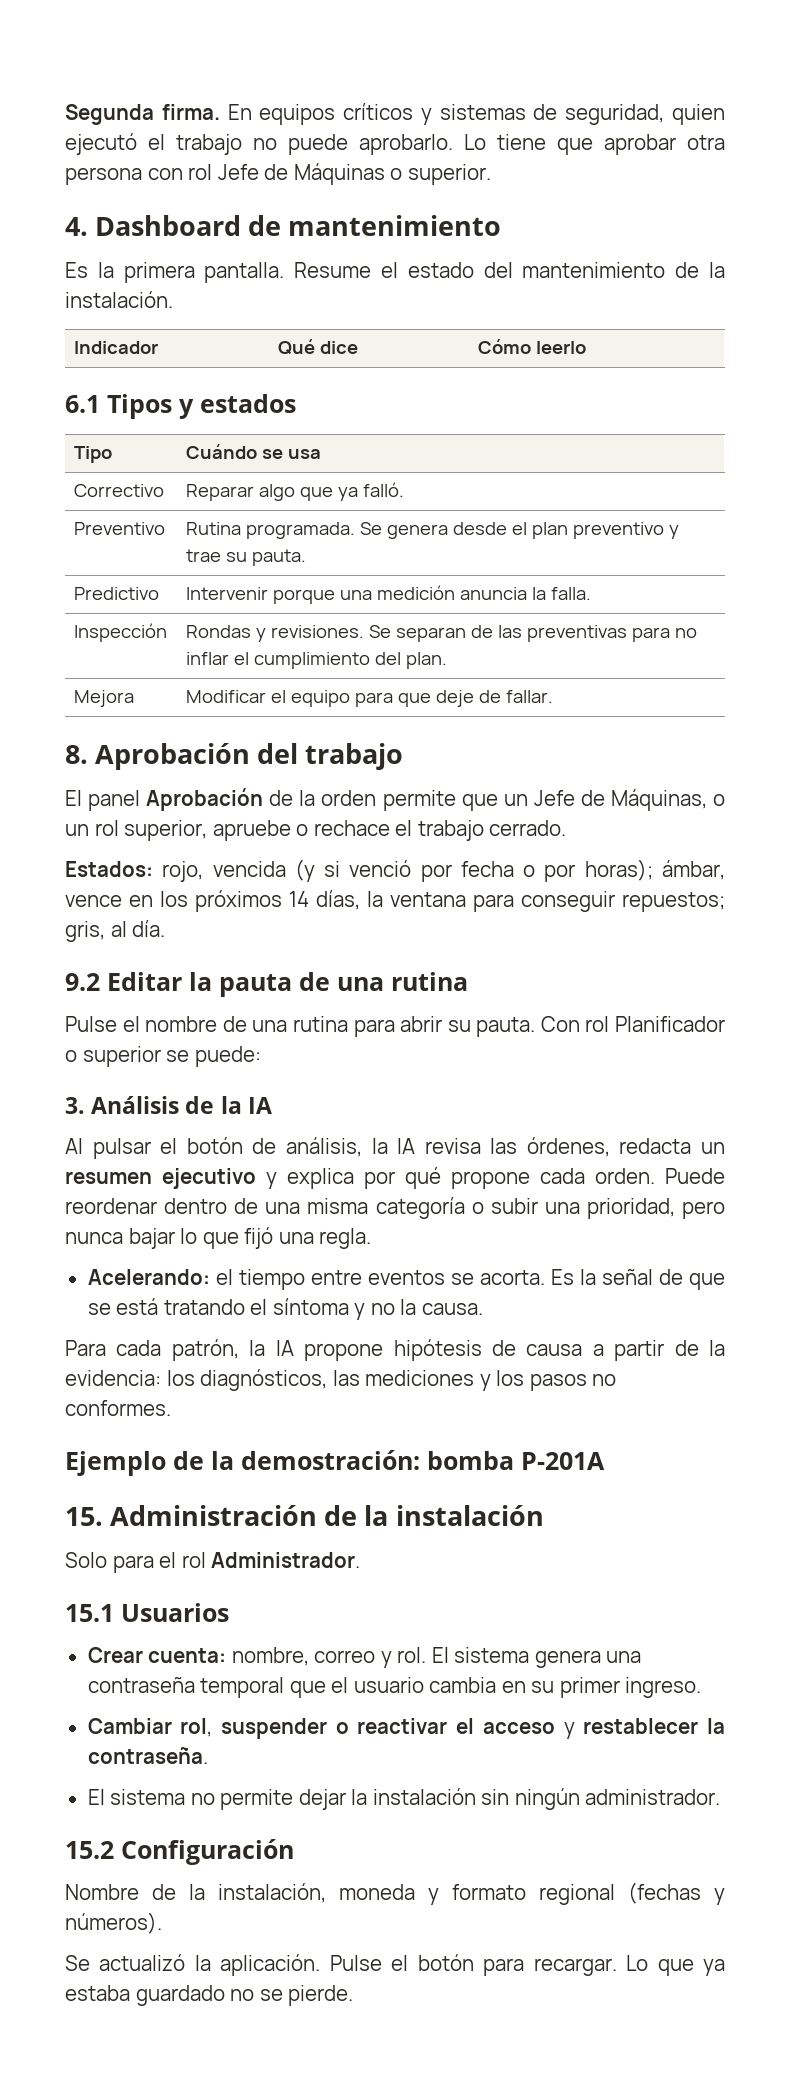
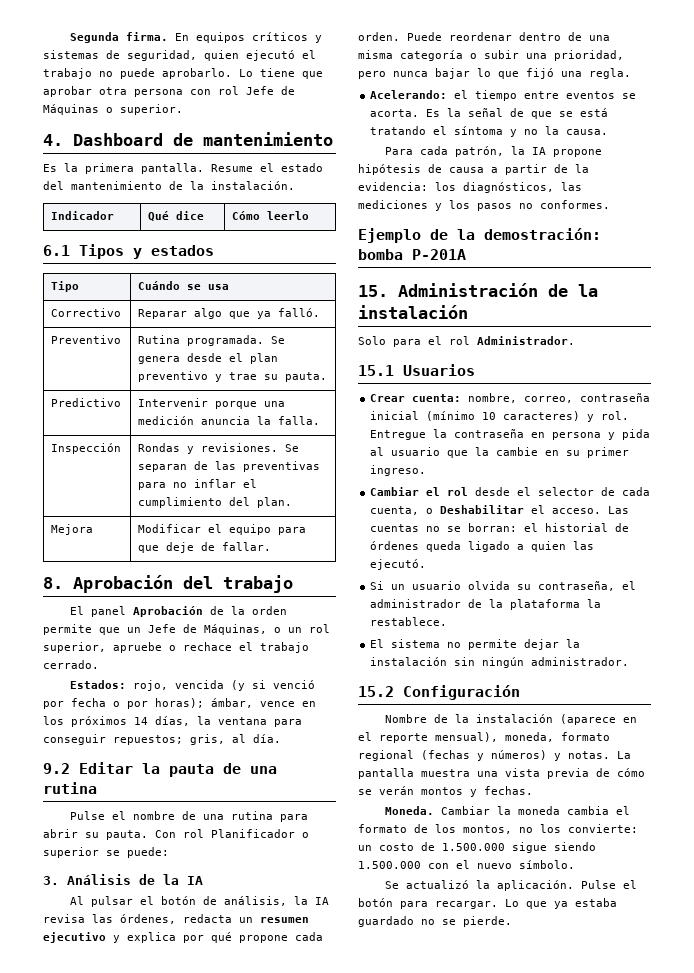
[314,1647,642,1668] [87,1677,497,1698] correo y rol. El sistema genera una contraseña temporal que el usuario cambia -> [524,393,651,403] [370,411,630,422] [370,429,651,440] [370,447,539,458] correo, contraseña inicial (mínimo 10 caracteres) y rol. Entregue la contraseña en persona y pida al usuario que la cambie
[180,1718,726,1739] [87,1747,208,1764] rol, suspender o reactivar el acceso y restablecer la contraseña. -> [426,487,651,496] [370,505,630,515] [370,523,630,532] [370,541,595,552] [370,559,427,570] [370,581,637,591] [370,599,602,610] [370,617,448,626] el rol desde el selector de cada cuenta, o Deshabilitar el acceso. Las cuentas no se borran: el historial de órdenes queda ligado a quien las ejecutó. // Si un usuario olvida su contraseña, el administrador de la plataforma la restablece.
[218,1882,725,1905] [65,1912,162,1934] instalación, moneda y formato regional (fechas y números). -> [475,714,637,725] [358,732,610,743] [358,750,631,761] [358,768,645,779] [358,786,533,797] [384,806,630,815] [358,824,638,834] [358,842,596,853] [358,860,575,869] instalación (aparece en el reporte mensual), moneda, formato regional (fechas y números) y notas. La pantalla muestra una vista previa de cómo se verán montos y fechas. // Moneda. Cambiar la moneda cambia el formato de los montos, no los convierte: un costo de 1.500.000 sigue siendo 1.500.000 con el nuevo símbolo.

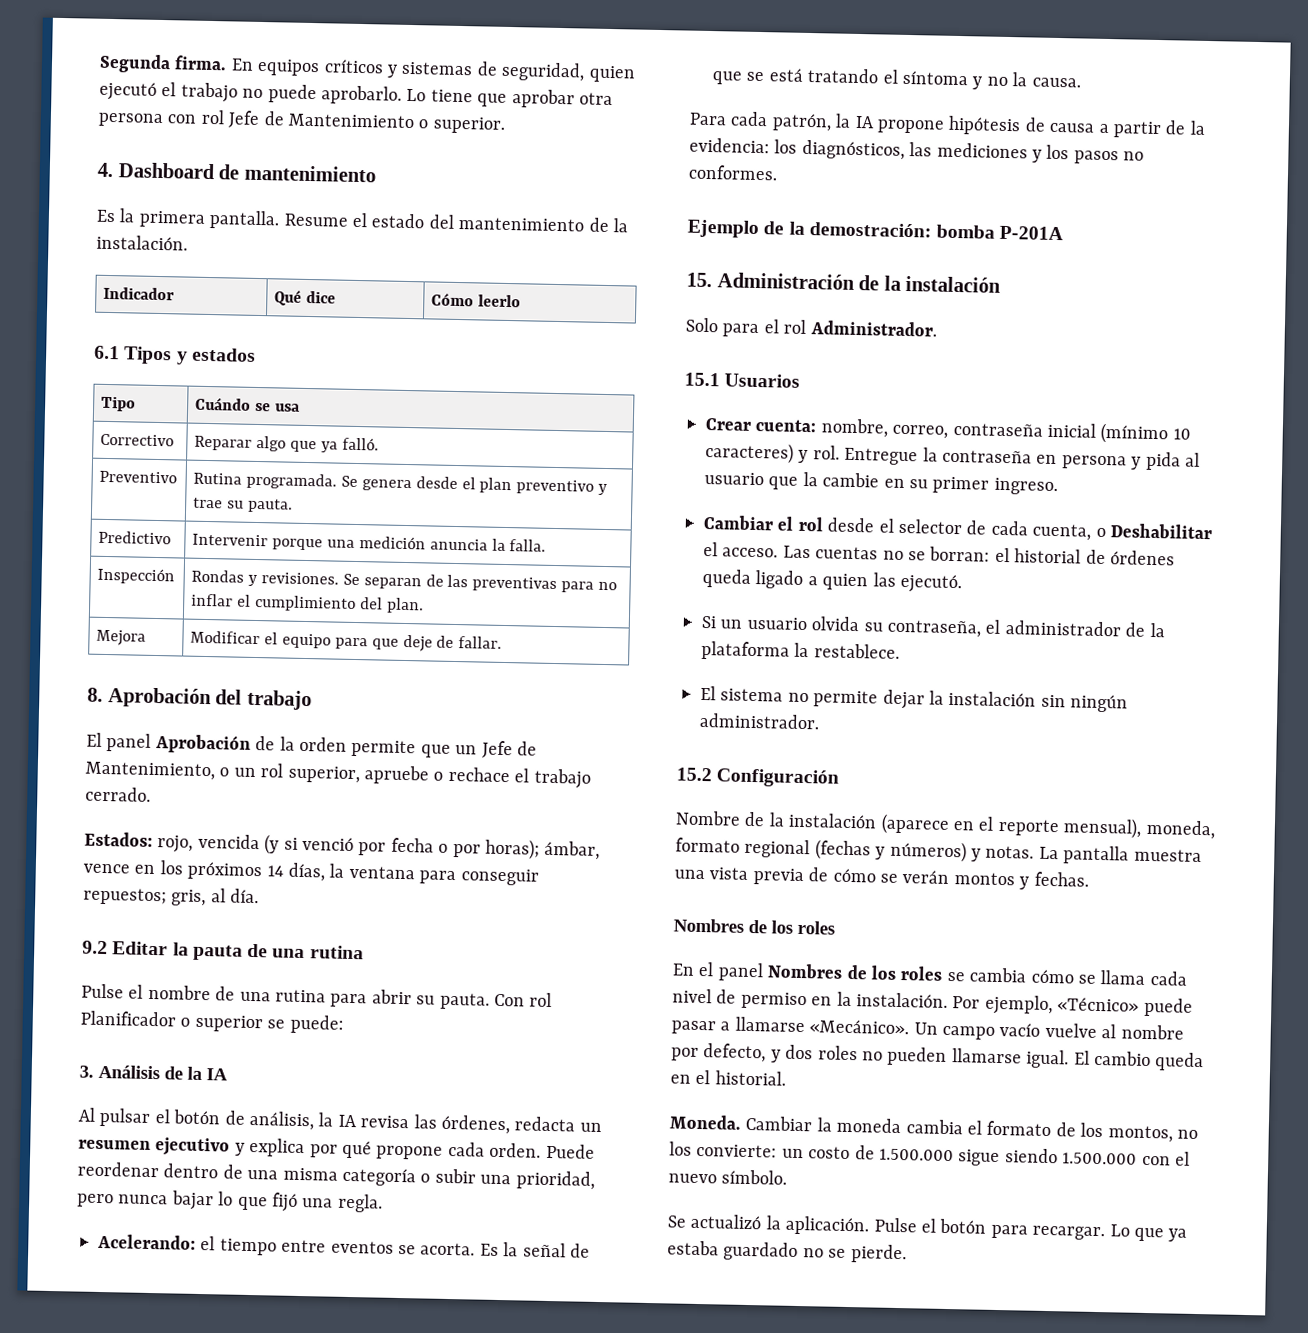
[43,104,99,115] Máquinas -> [288,113,414,129] Mantenimiento
[204,624,267,635] Máquinas, -> [85,761,215,781] Mantenimiento,
(533, 790) none -> [673,918,835,935] [672,961,1187,986] [672,988,1193,1017] [671,1016,1184,1040] [671,1043,1205,1072] [670,1069,786,1086] // Nombres de los roles // En el panel Nombres de los roles se cambia cómo se llama cada nivel de permiso en la instalación. Por ejemplo, «Técnico» puede pasar a llamarse «Mecánico». Un campo vacío vuelve al nombre por defecto, y dos roles no pueden llamarse igual. El cambio queda en el historial.

